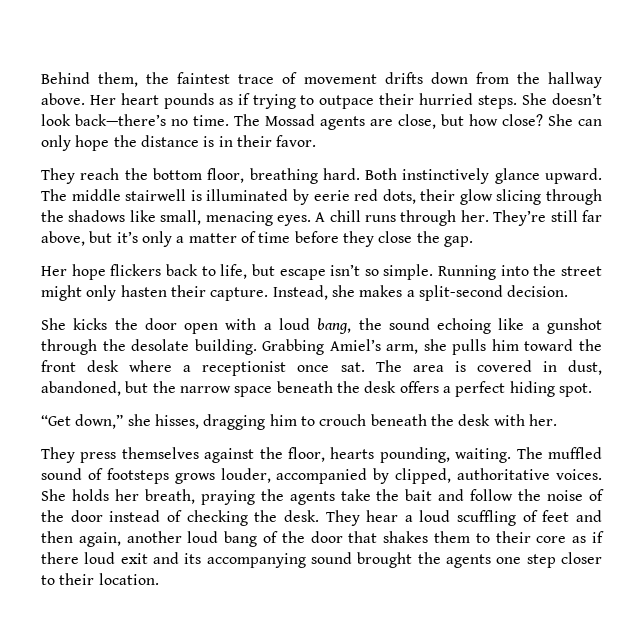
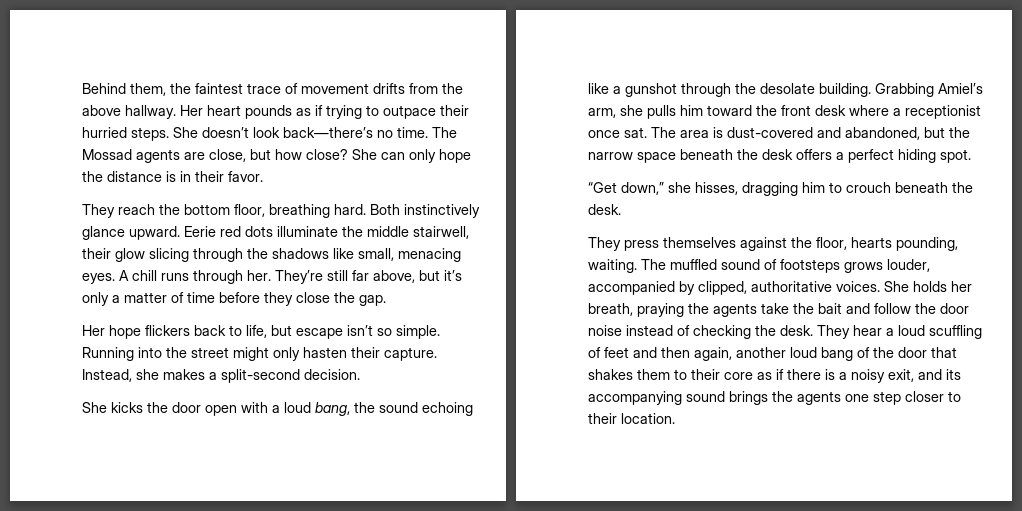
[430,72,468,84] down -> (405, 88) none
[548,72,603,88] [41,93,85,105] hallway above. -> [82,105,176,119] above hallway.
[41,189,416,205] The middle stairwell is illuminated by eerie red dots, -> [184,226,469,239] Eerie red dots illuminate the middle stairwell,
[476,360,602,375] covered in dust, -> [727,127,841,138] dust-covered and
[458,414,557,426] desk with her. -> [588,204,621,215] desk.
[547,489,605,501] [41,510,103,522] noise of the door -> [940,303,969,314] [588,325,622,336] door noise
[84,552,148,564] loud exit -> [825,369,914,383] is a noisy exit,
[357,552,413,568] brought -> [729,391,768,405] brings

